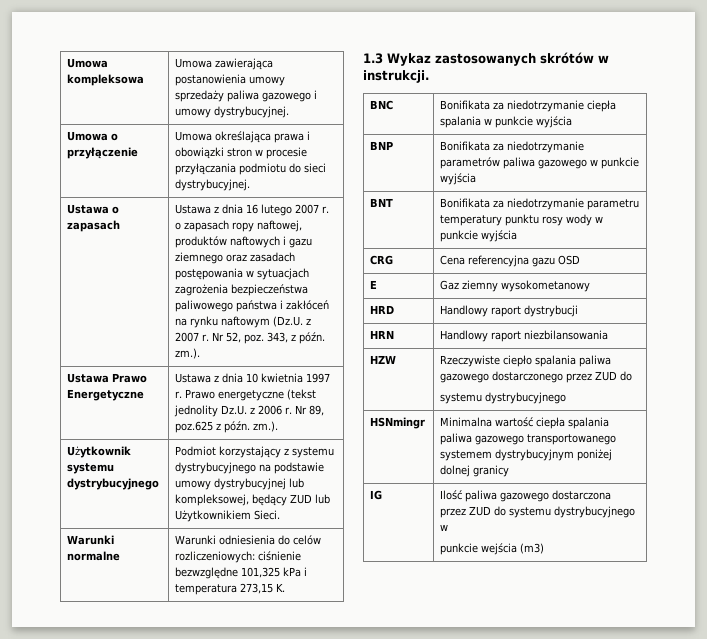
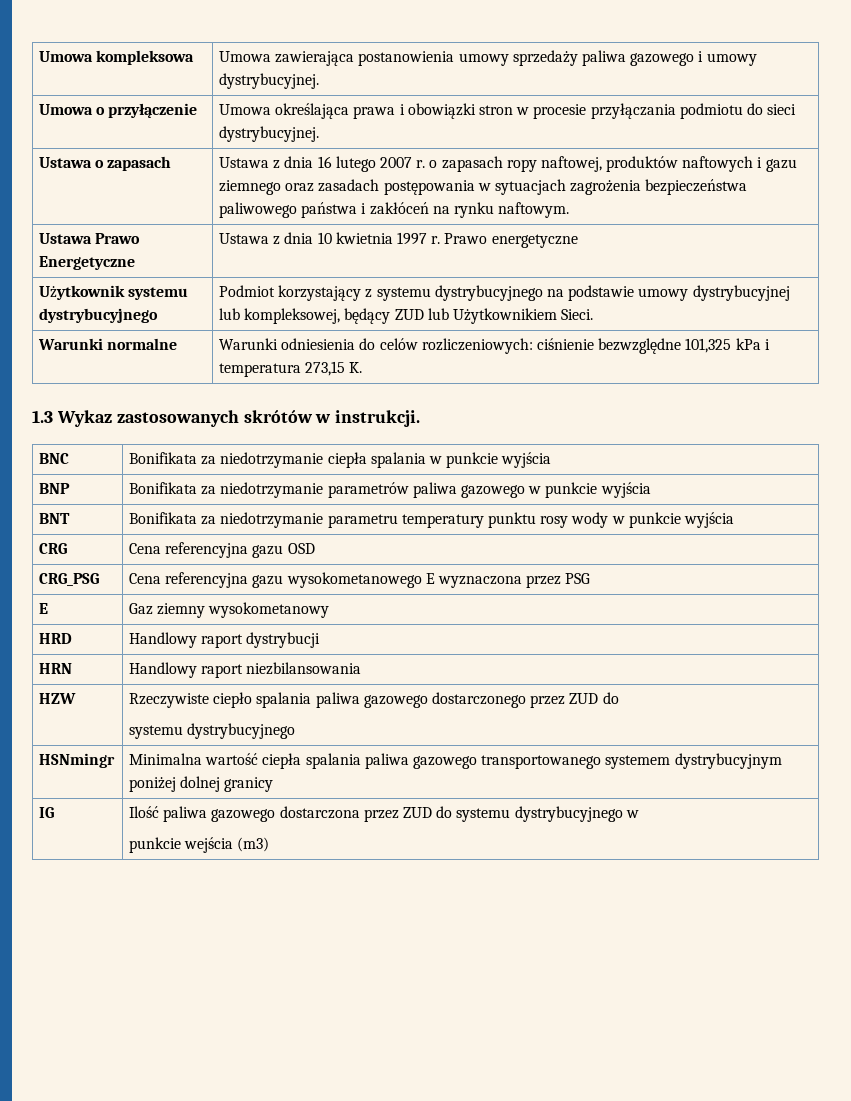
[221,316,312,328] [175,332,326,344] [175,348,201,359] naftowym (Dz.U. z 2007 r. Nr 52, poz. 343, z późn. zm.). -> [498,202,570,218] naftowym.
[287,389,317,400] [174,405,325,417] [175,421,279,433] (tekst jednolity Dz.U. z 2006 r. Nr 89, poz.625 z późn. zm.). -> (578, 241) none
(581, 260) none -> [39,573,100,586] [129,572,591,588] // CRG_PSG | Cena referencyjna gazu wysokometanowego E wyznaczona przez PSG

